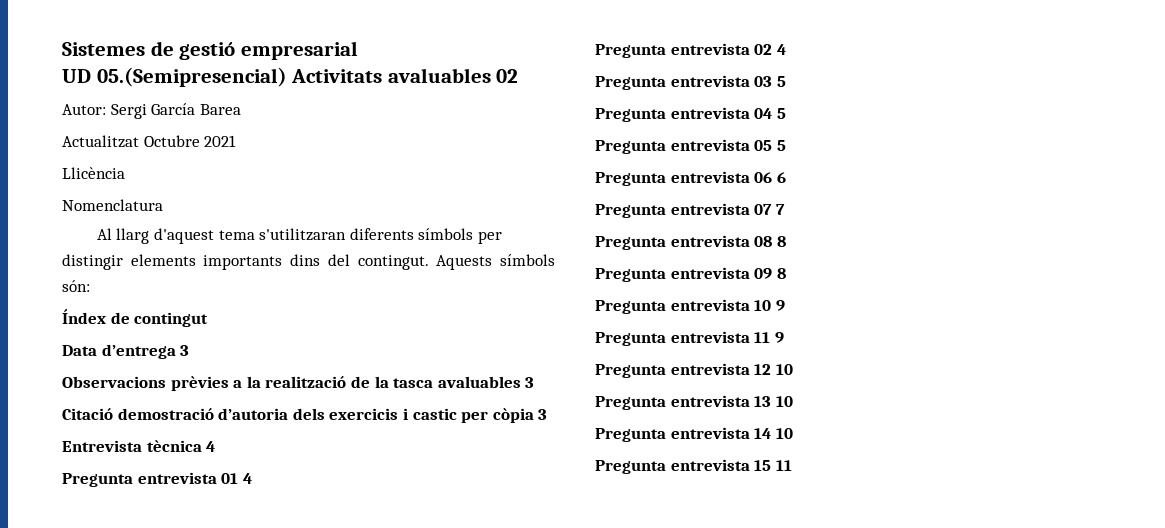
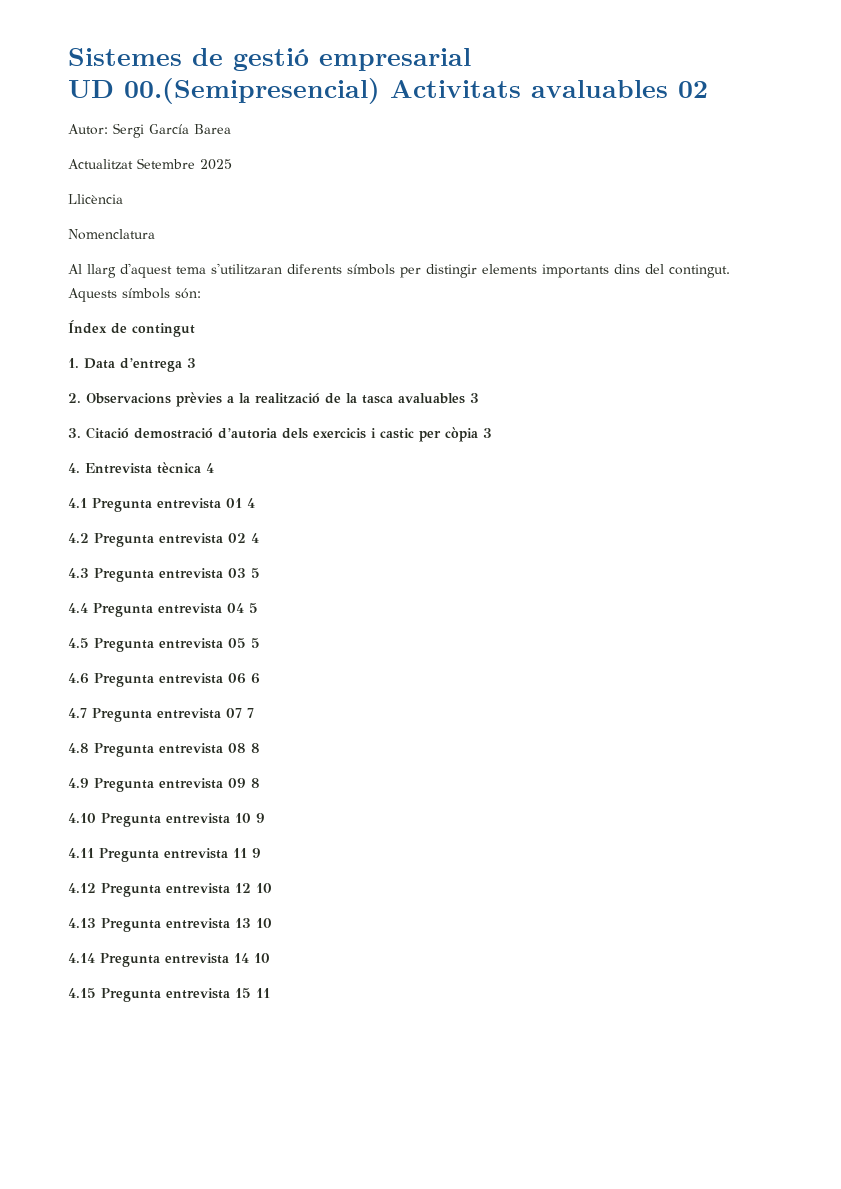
[96,67,287,87] 05.(Semipresencial) -> [124,78,380,104] 00.(Semipresencial)
[143,135,237,147] Octubre 2021 -> [137,158,232,170] Setembre 2025
(209, 319) none -> [68,358,79,368] 1.
(190, 350) none -> [68,393,81,403] 2.
(535, 382) none -> [68,428,81,438] 3.
(548, 414) none -> [68,463,80,473] 4.
(216, 446) none -> [68,498,87,508] 4.1
(252, 478) none -> [68,533,89,543] 4.2
(786, 49) none -> [68,568,89,578] 4.3
(786, 81) none -> [68,603,88,613] 4.4
(786, 113) none -> [68,638,89,648] 4.5
(786, 145) none -> [68,673,89,684] 4.6
(786, 177) none -> [68,708,87,718] 4.7
(785, 209) none -> [68,743,89,753] 4.8
(786, 241) none -> [68,778,89,788] 4.9
(786, 273) none -> [68,813,96,823] 4.10
(785, 305) none -> [68,848,94,858] 4.11
(784, 337) none -> [68,883,96,893] 4.12
(793, 369) none -> [68,918,96,928] 4.13
(793, 401) none -> [68,953,95,963] 4.14
(793, 433) none -> [68,988,96,998] 4.15

